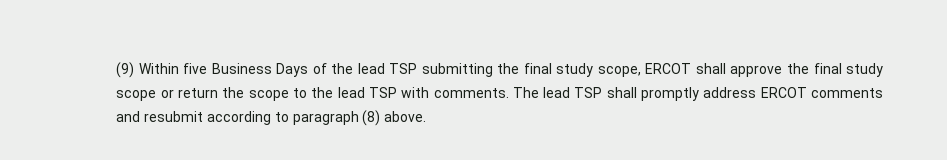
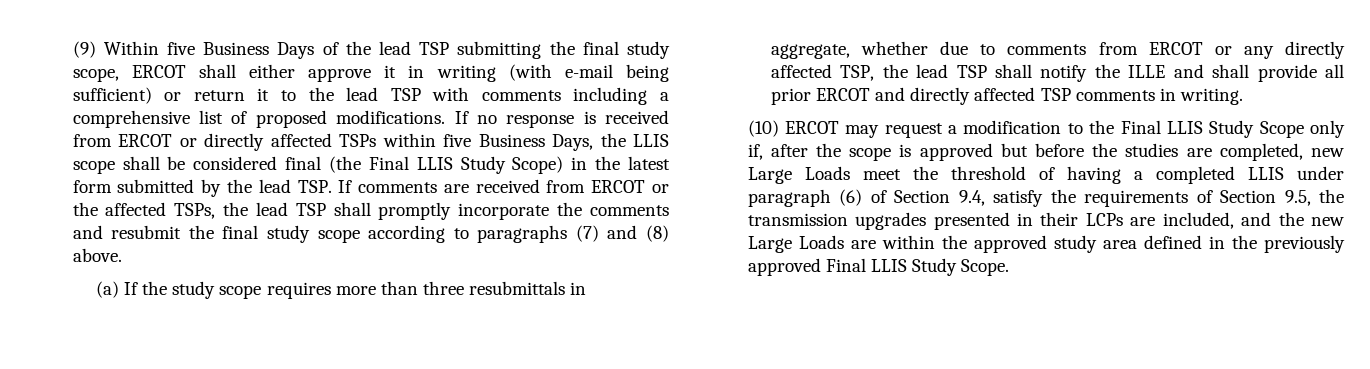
[730,63,883,77] [116,87,289,101] approve the final study scope or return the scope -> [249,64,669,82] [72,87,270,104] either approve it in writing (with e-mail being sufficient) or return it
[433,87,539,98] comments. The -> [481,87,669,105] [72,110,670,128] [72,133,670,151] [72,156,670,174] [72,179,669,197] [72,202,249,219] comments including a comprehensive list of proposed modifications. If no response is received from ERCOT or directly affected TSPs within five Business Days, the LLIS scope shall be considered final (the Final LLIS Study Scope) in the latest form submitted by the lead TSP. If comments are received from ERCOT or the affected TSPs, the
[703,87,807,98] address ERCOT -> [458,202,583,220] incorporate the
[206,110,427,126] according to paragraph (8) above. -> [188,225,669,243] [72,248,122,262] [95,281,587,299] [770,41,1345,59] [770,64,1344,82] [770,87,1243,105] [747,120,1345,138] [747,143,1344,161] [747,166,1344,184] [747,189,1344,207] [747,212,1344,230] [747,235,1345,253] [747,258,1010,276] the final study scope according to paragraphs (7) and (8) above. // (a) If the study scope requires more than three resubmittals in aggregate, whether due to comments from ERCOT or any directly affected TSP, the lead TSP shall notify the ILLE and shall provide all prior ERCOT and directly affected TSP comments in writing. // (10) ERCOT may request a modification to the Final LLIS Study Scope only if, after the scope is approved but before the studies are completed, new Large Loads meet the threshold of having a completed LLIS under paragraph (6) of Section 9.4, satisfy the requirements of Section 9.5, the transmission upgrades presented in their LCPs are included, and the new Large Loads are within the approved study area defined in the previously approved Final LLIS Study Scope.

